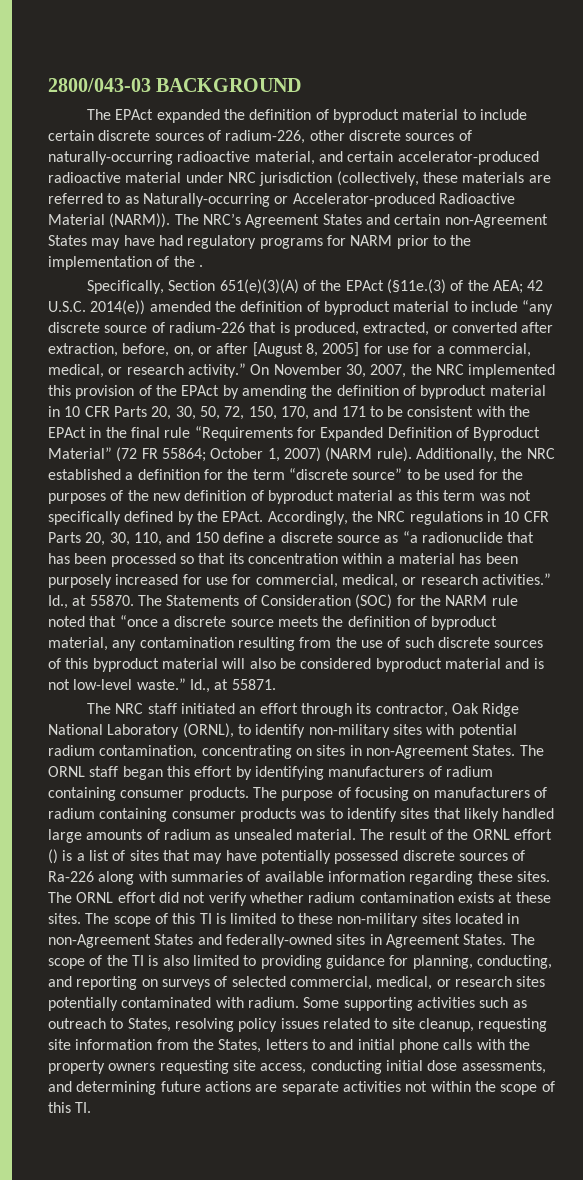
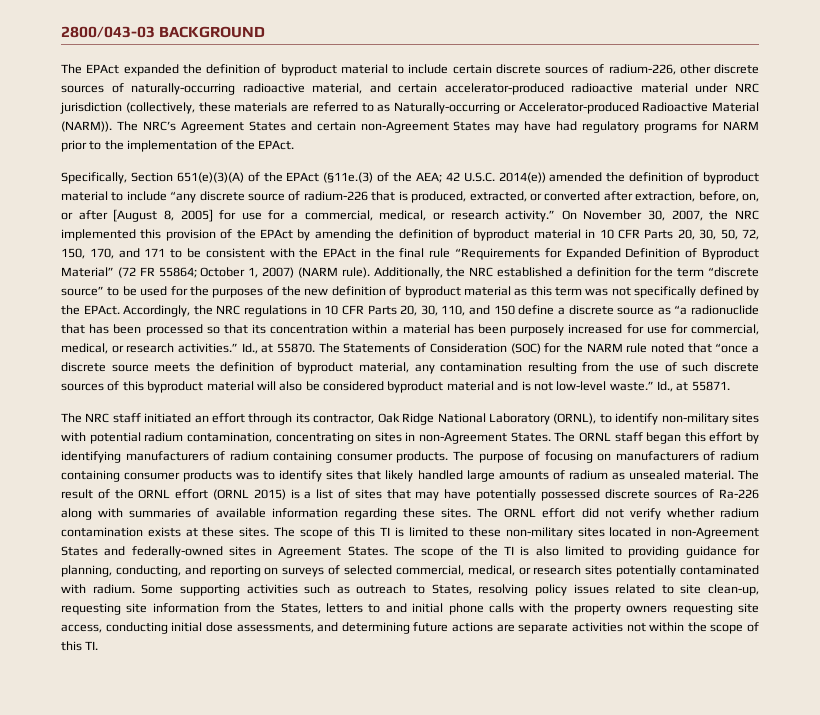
[198,265,203,267] . -> [258,140,295,150] EPAct.
[48,849,58,864] () -> [213,489,286,500] (ORNL 2015)
[418,1018,474,1032] cleanup, -> [708,584,759,596] clean-up,

